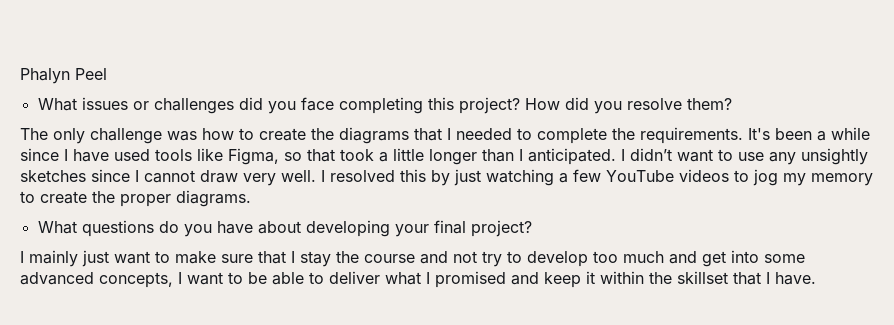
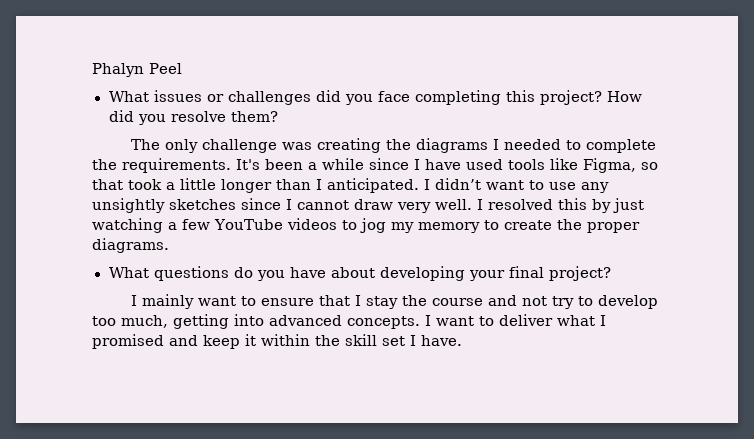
[202,128,306,141] how to create -> [316,138,381,153] creating
[414,128,442,141] that -> (488, 145) none
[82,250,253,267] just want to make sure -> [197,296,314,306] want to ensure
[623,250,805,267] [20,272,304,288] much and get into some advanced concepts, I want to be able -> [121,314,474,329] much, getting into advanced concepts. I want
[677,271,761,285] skillset that -> [345,334,405,346] skill set

